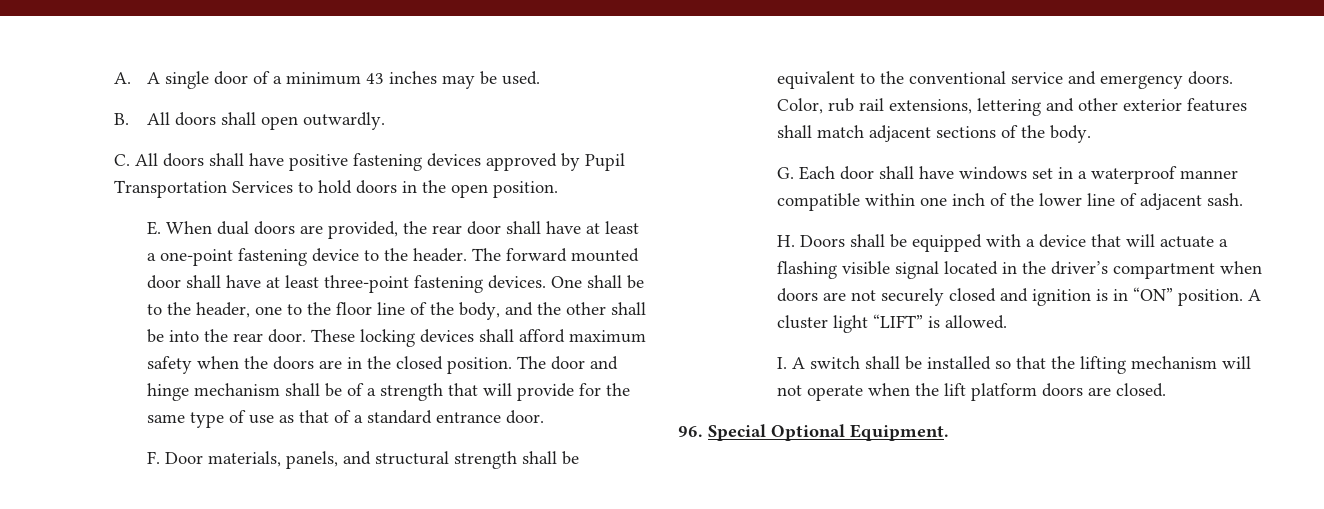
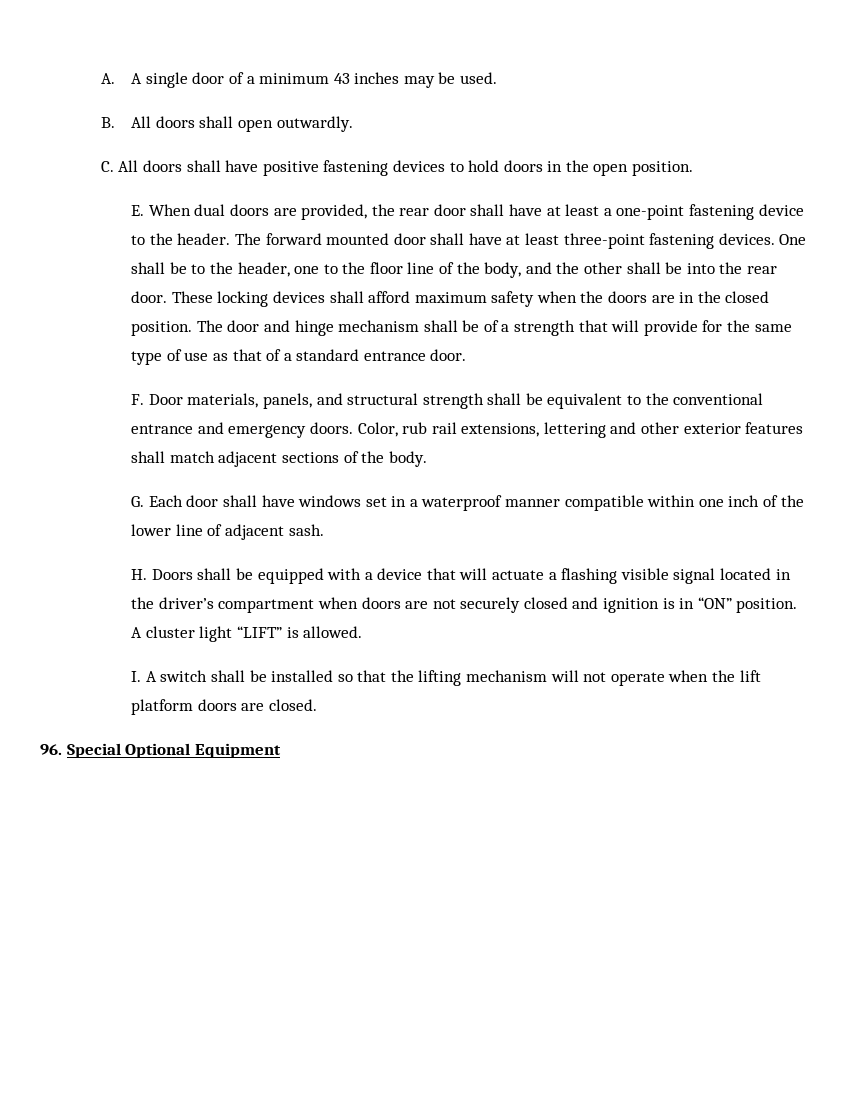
[485,153,625,171] [113,180,293,198] approved by Pupil Transportation Services -> (445, 166) none
[1010,72,1063,84] service -> [131,424,194,434] entrance
[850,424,949,441] Equipment. -> [194,743,281,758] Equipment

